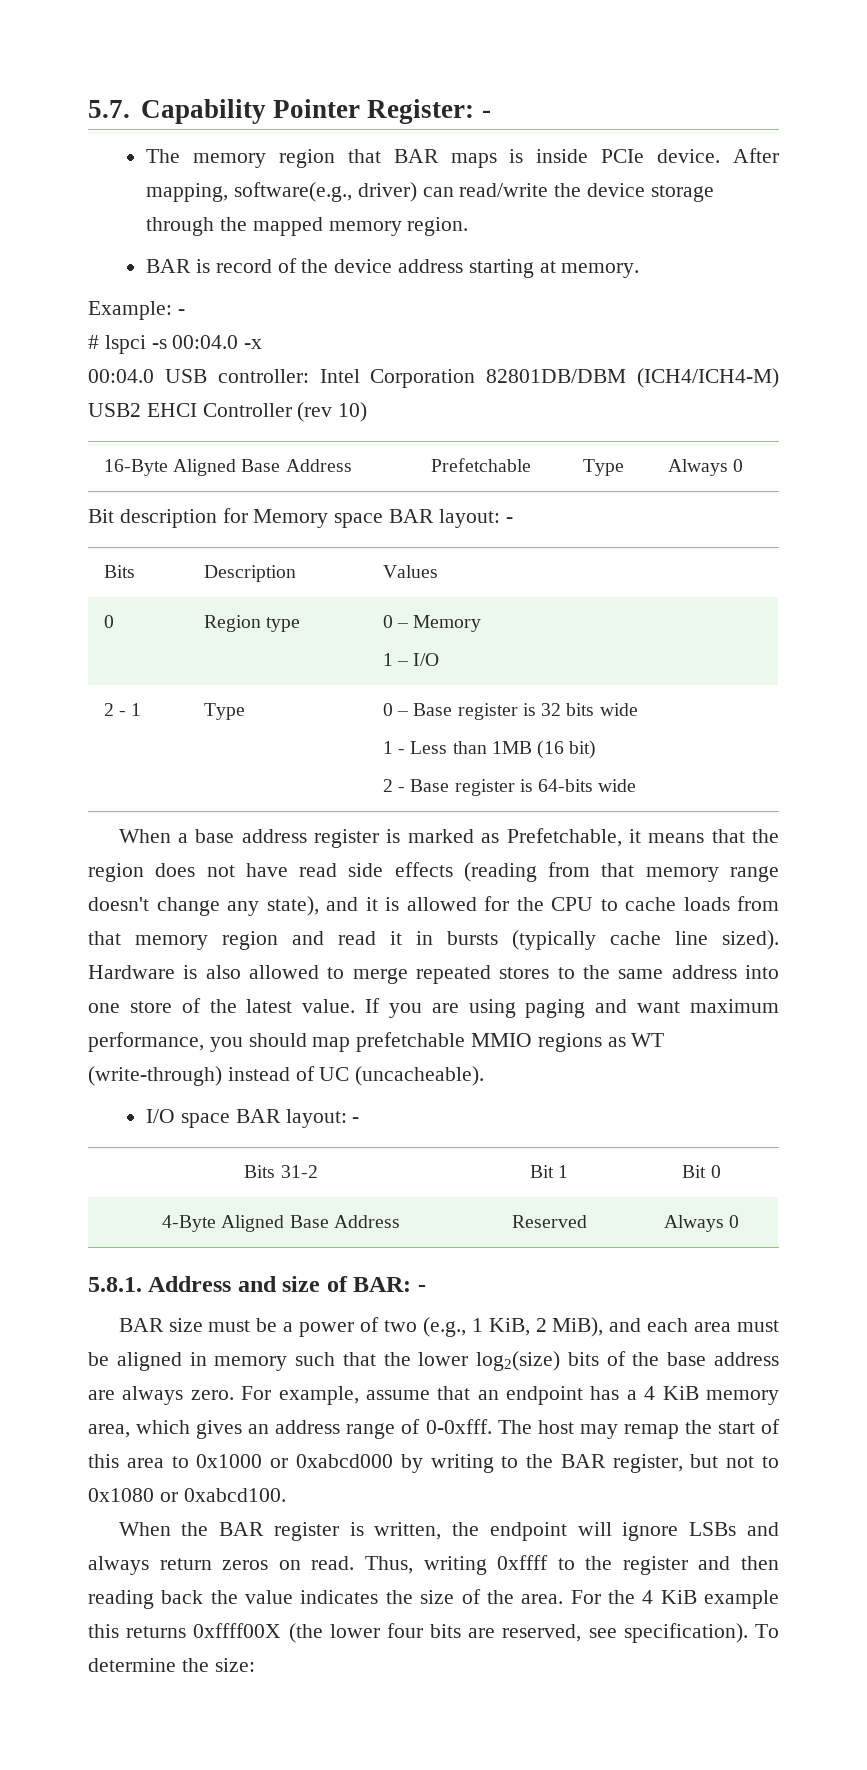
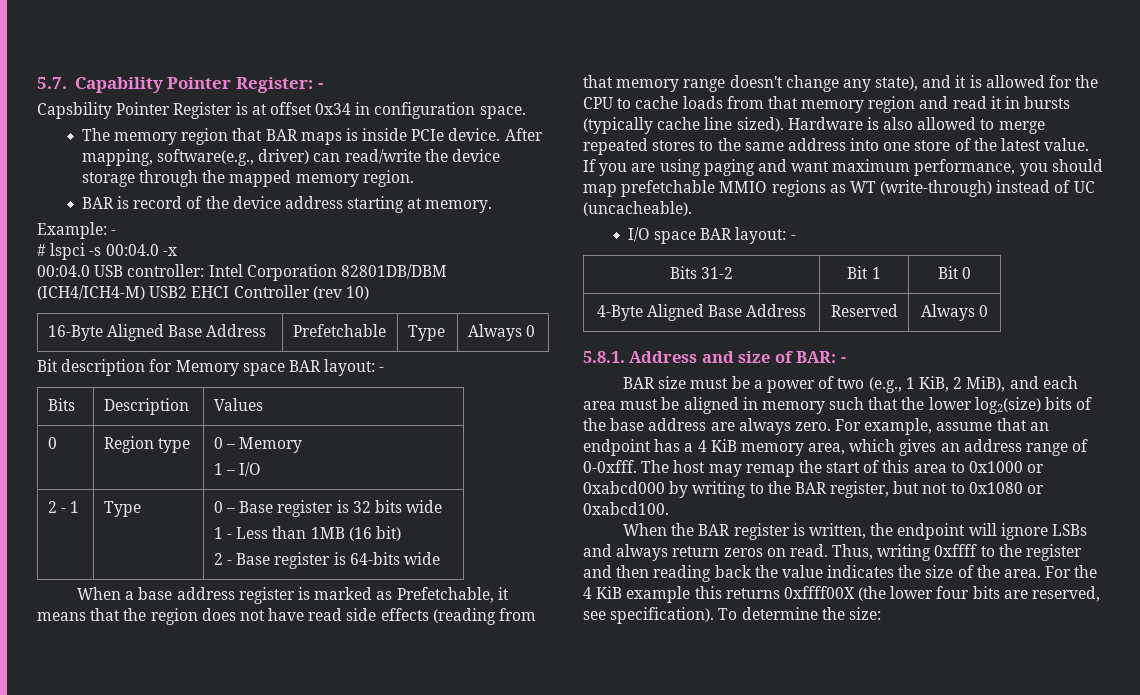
(491, 114) none -> [37,102,526,119] // Capsbility Pointer Register is at offset 0x34 in configuration space.

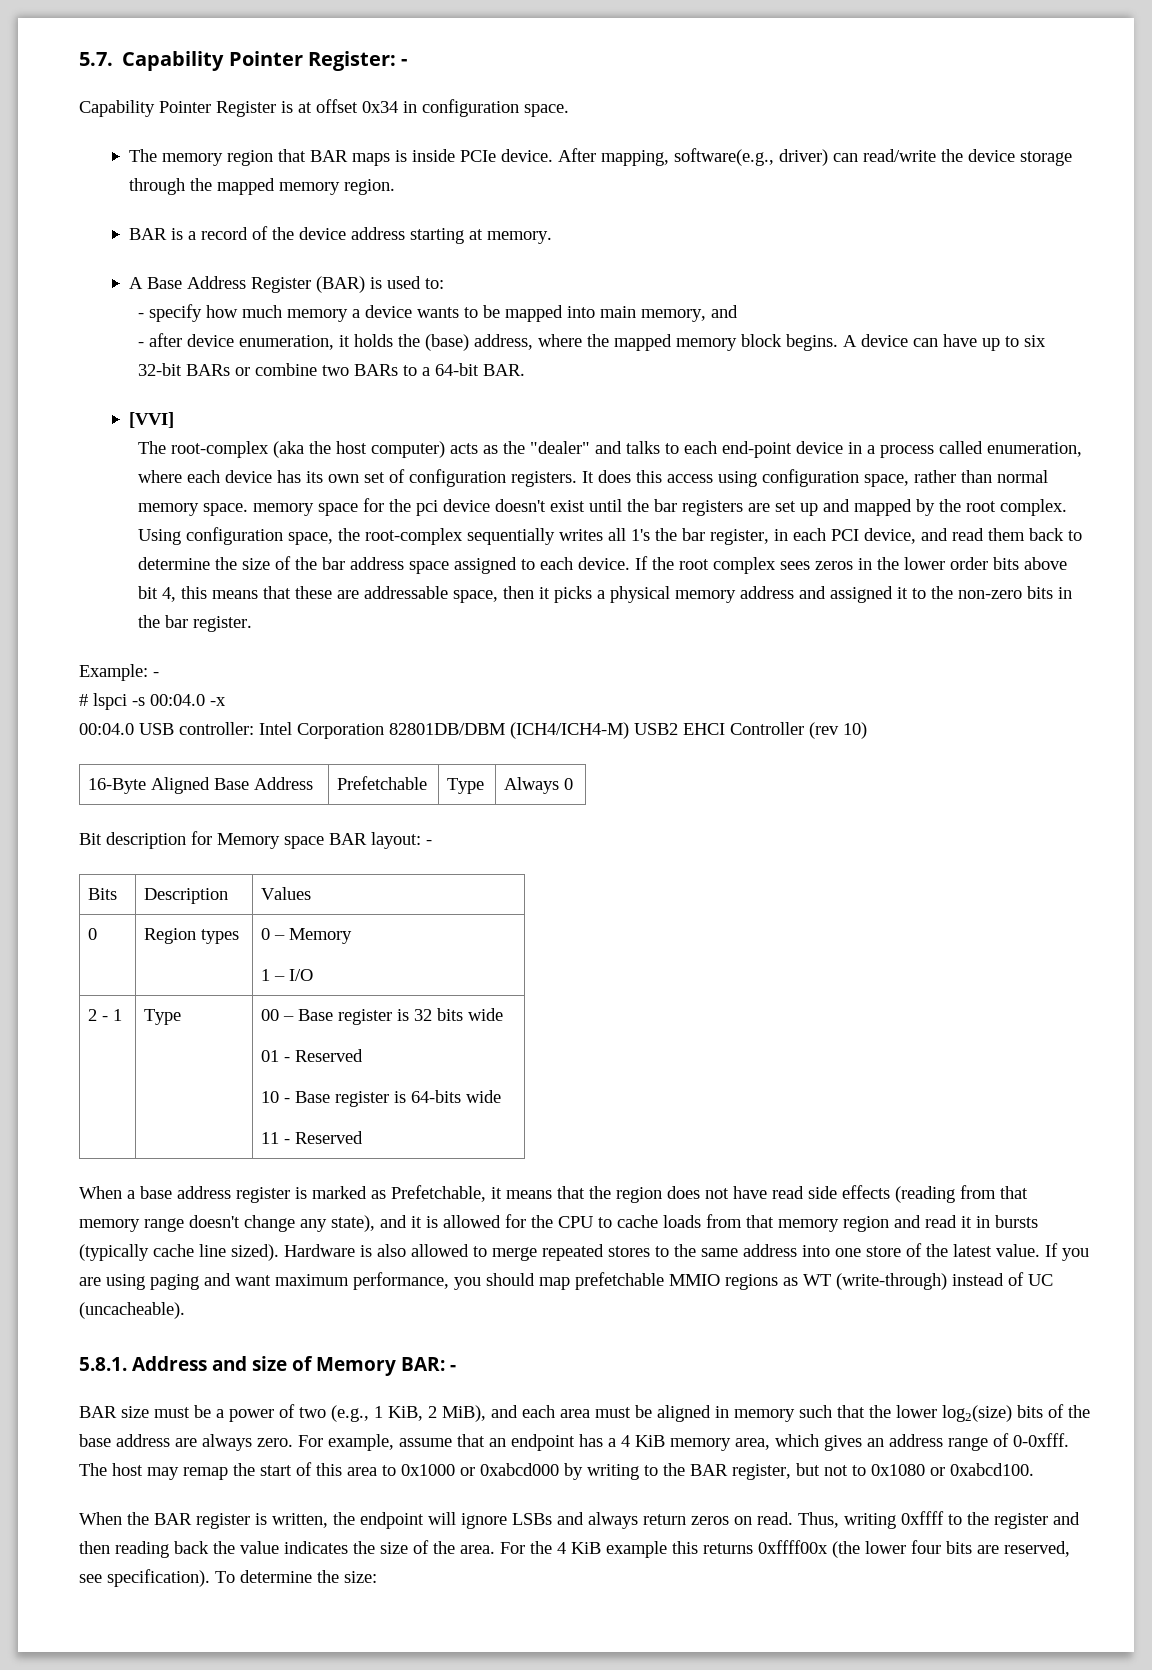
[37,102,112,119] Capsbility -> [79,100,155,117] Capability
(129, 202) none -> [187,231,196,240] a
(493, 206) none -> [128,276,444,293] [137,304,738,322] [137,333,1046,351] [137,363,525,376] [128,412,174,428] [137,441,1082,458] [137,469,1048,487] [137,498,1067,516] [137,527,1082,545] [137,556,1067,574] [137,586,1072,603] [137,615,252,632] // A Base Address Register (BAR) is used to: // - specify how much memory a device wants to be mapped into main memory, and // - after device enumeration, it holds the (base) address, where the mapped memory block begins. A device can have up to six 32-bit BARs or combine two BARs to a 64-bit BAR. // [VVI] // The root-complex (aka the host computer) acts as the "dealer" and talks to each end-point device in a process called enumeration, where each device has its own set of configuration registers. It does this access using configuration space, rather than normal memory space. memory space for the pci device doesn't exist until the bar registers are set up and mapped by the root complex. Using configuration space, the root-complex sequentially writes all 1's the bar register, in each PCI device, and read them back to determine the size of the bar address space assigned to each device. If the root complex sees zeros in the lower order bits above bit 4, this means that these are addressable space, then it picks a physical memory address and assigned it to the non-zero bits in the bar register.
[158,438,191,453] type -> [201,929,240,944] types
[213,501,223,513] 0 -> [261,1009,280,1021] 00
[213,526,401,541] [213,553,223,565] 1 - Less than 1MB (16 bit) // 2 -> [261,1049,364,1062] [261,1091,280,1103] 01 - Reserved // 10
(440, 558) none -> [261,1131,364,1144] // 11 - Reserved
[627,227,796,244] [669,266,734,279] [847,266,881,279] [937,266,972,279] [596,304,807,321] [830,304,898,317] [920,304,989,321] // I/O space BAR layout: - // Bits 31-2 | Bit 1 | Bit 0 // 4-Byte Aligned Base Address | Reserved | Always 0 -> (185, 1310) none
(793, 357) none -> [316,1357,396,1376] Memory
[783,586,855,599] 0xffff00X -> [758,1540,828,1554] 0xffff00x

